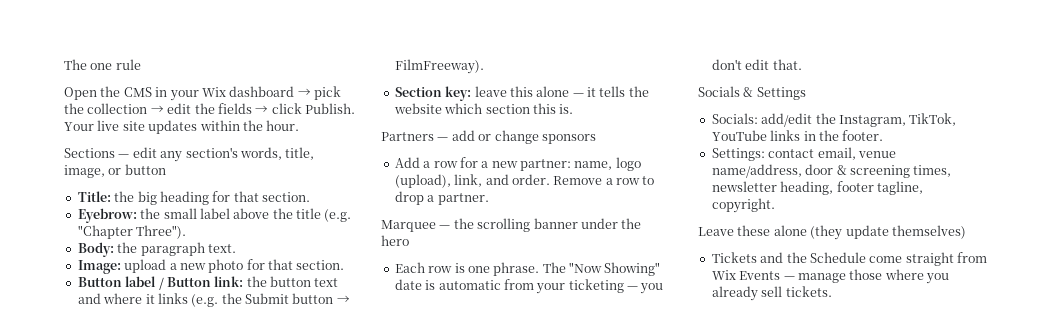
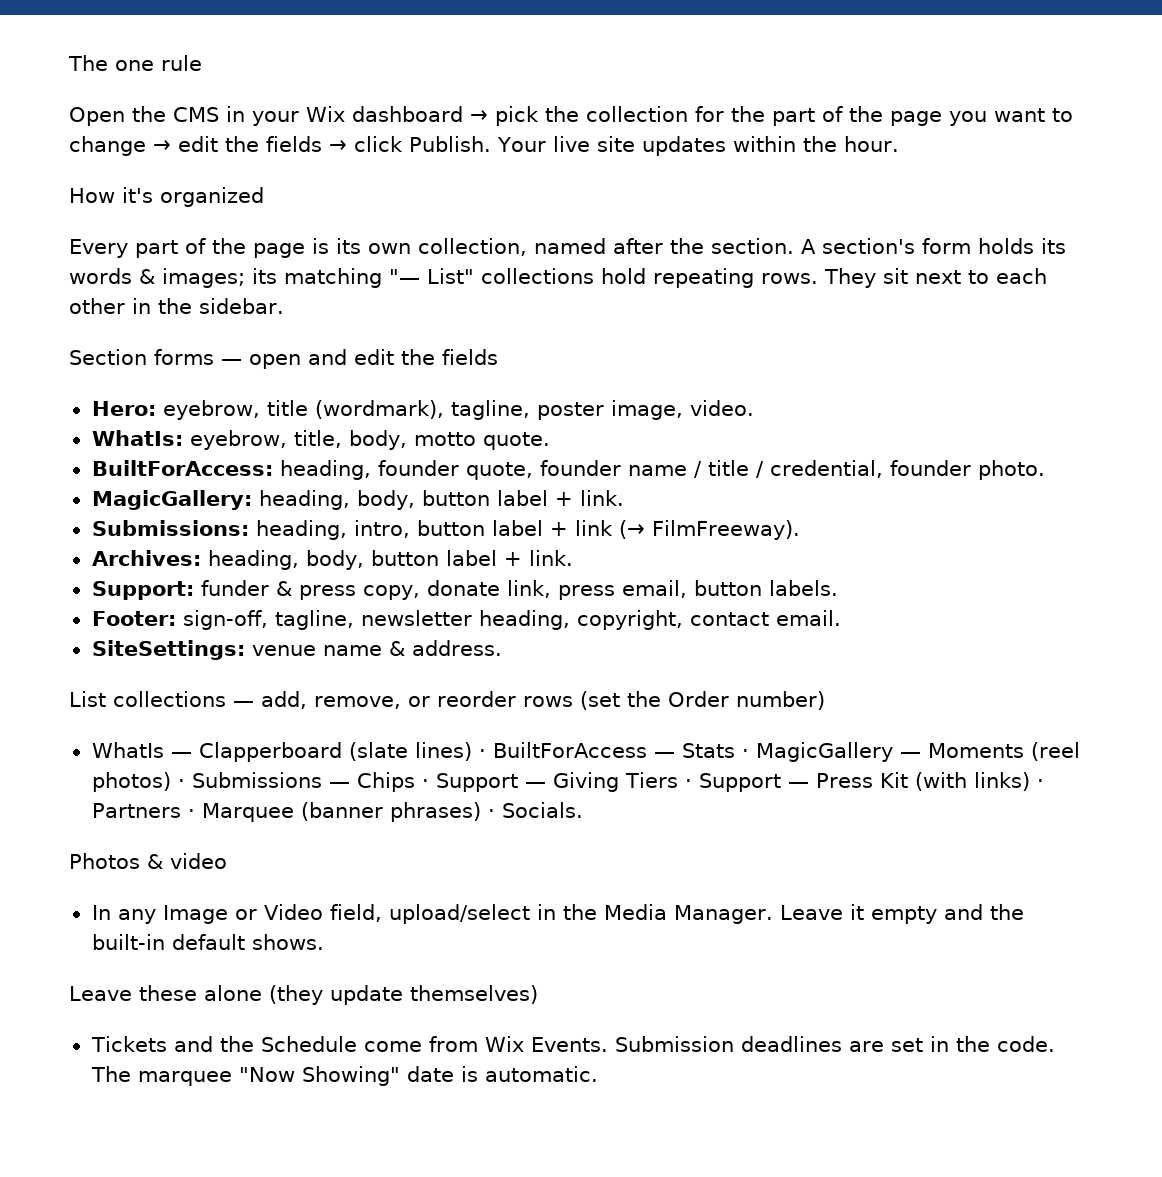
(148, 108) none -> [695,106,1073,126] [69,136,146,156] for the part of the page you want to change
[64,147,315,162] [64,164,166,178] [77,191,310,205] [77,208,352,223] [77,225,187,239] [77,242,236,257] [77,259,345,274] [77,276,339,290] [77,293,350,307] [394,59,484,74] [394,86,649,101] [393,103,574,114] [381,130,596,144] [394,157,641,171] [394,174,655,188] [394,191,489,205] [381,218,642,232] [381,235,409,246] [394,262,661,276] [394,279,664,294] [711,59,802,70] [698,86,806,100] [711,113,957,127] [711,130,884,141] [711,147,896,161] [711,164,952,178] [711,181,923,195] [711,198,775,213] Sections — edit any section's words, title, image, or button // Title: the big heading for that section. // Eyebrow: the small label above the title (e.g. "Chapter Three"). // Body: the paragraph text. // Image: upload a new photo for that section. // Button label / Button link: the button text and where it links (e.g. the Submit button → FilmFreeway). // Section key: leave this alone — it tells the website which section this is. // Partners — add or change sponsors // Add a row for a new partner: name, logo (upload), link, and order. Remove a row to drop a partner. // Marquee — the scrolling banner under the hero // Each row is one phrase. The "Now Showing" date is automatic from your ticketing — you don't edit that. // Socials & Settings // Socials: add/edit the Instagram, TikTok, YouTube links in the footer. // Settings: contact email, venue name/address, door & screening times, newsletter heading, footer tagline, copyright. -> [69,187,264,207] [69,238,1066,258] [69,268,1047,288] [69,298,284,314] [69,349,498,369] [91,400,754,420] [91,430,550,450] [91,460,1045,480] [91,490,624,510] [91,520,800,540] [91,550,573,570] [91,580,838,600] [91,610,841,630] [91,640,502,660] [69,691,825,710] [91,742,1080,762] [91,772,1044,792] [91,802,583,822] [69,853,227,869] [91,904,1024,924] [91,934,324,950] How it's organized // Every part of the page is its own collection, named after the section. A section's form holds its words & images; its matching "— List" collections hold repeating rows. They sit next to each other in the sidebar. // Section forms — open and edit the fields // Hero: eyebrow, title (wordmark), tagline, poster image, video. // WhatIs: eyebrow, title, body, motto quote. // BuiltForAccess: heading, founder quote, founder name / title / credential, founder photo. // MagicGallery: heading, body, button label + link. // Submissions: heading, intro, button label + link (→ FilmFreeway). // Archives: heading, body, button label + link. // Support: funder & press copy, donate link, press email, button labels. // Footer: sign-off, tagline, newsletter heading, copyright, contact email. // SiteSettings: venue name & address. // List collections — add, remove, or reorder rows (set the Order number) // WhatIs — Clapperboard (slate lines) · BuiltForAccess — Stats · MagicGallery — Moments (reel photos) · Submissions — Chips · Support — Giving Tiers · Support — Press Kit (with links) · Partners · Marquee (banner phrases) · Socials. // Photos & video // In any Image or Video field, upload/select in the Media Manager. Leave it empty and the built-in default shows.
[905,252,954,266] straight -> (422, 1046) none
[739,269,949,284] [711,286,832,301] Events — manage those where you already sell tickets. -> [530,1036,1055,1052] [90,1066,598,1086] Events. Submission deadlines are set in the code. The marquee "Now Showing" date is automatic.

